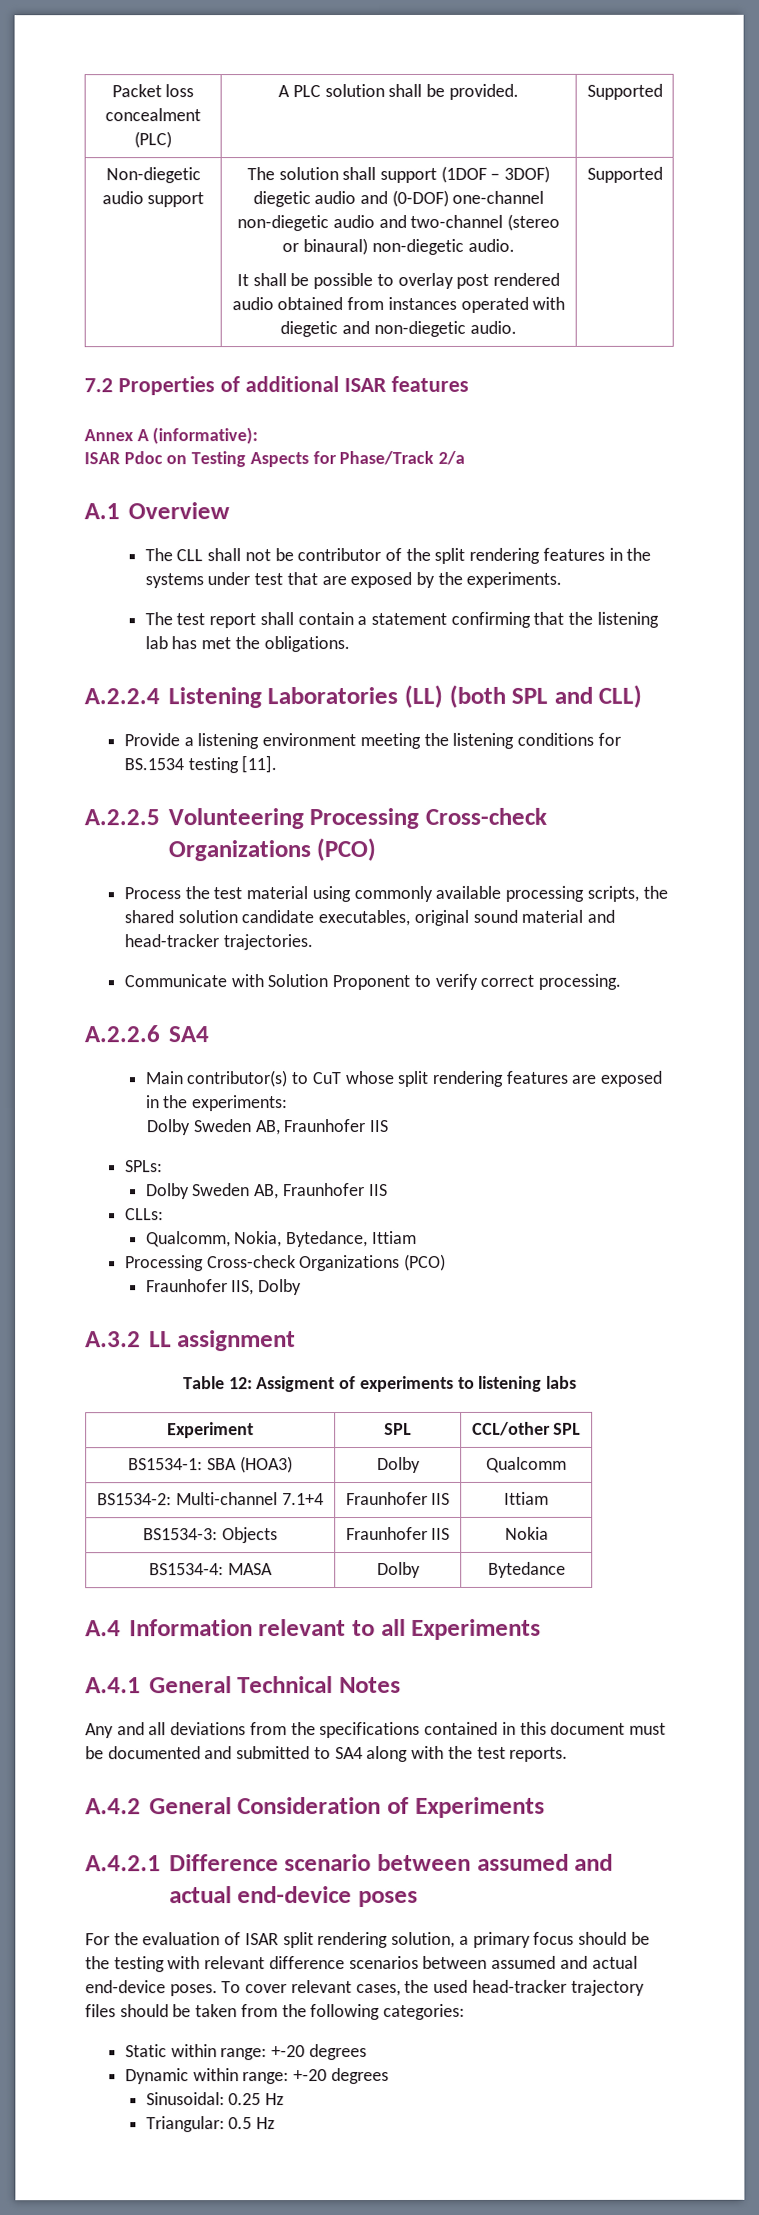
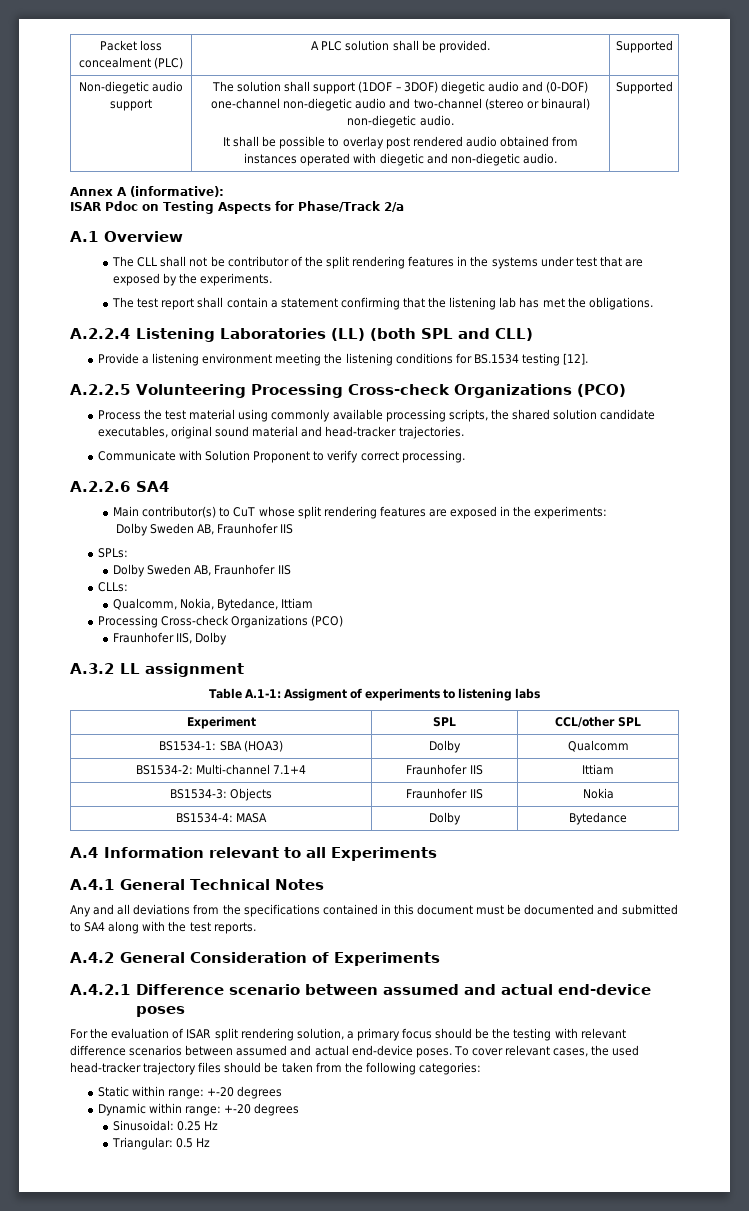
[84,375,469,396] // 7.2 Properties of additional ISAR features -> (673, 87) none
[241,755,278,774] [11]. -> [563,353,589,365] [12].
[228,1377,253,1390] 12: -> [244,689,281,698] A.1-1:

